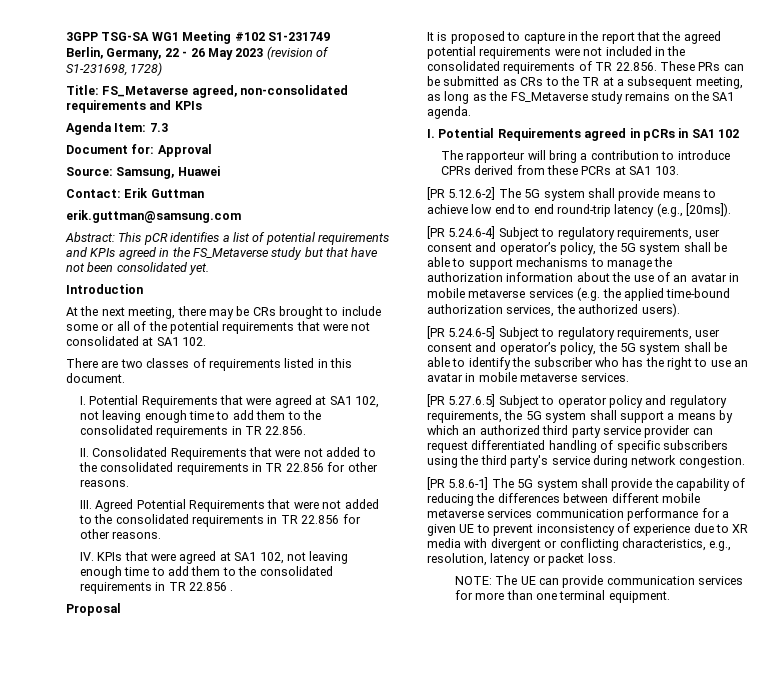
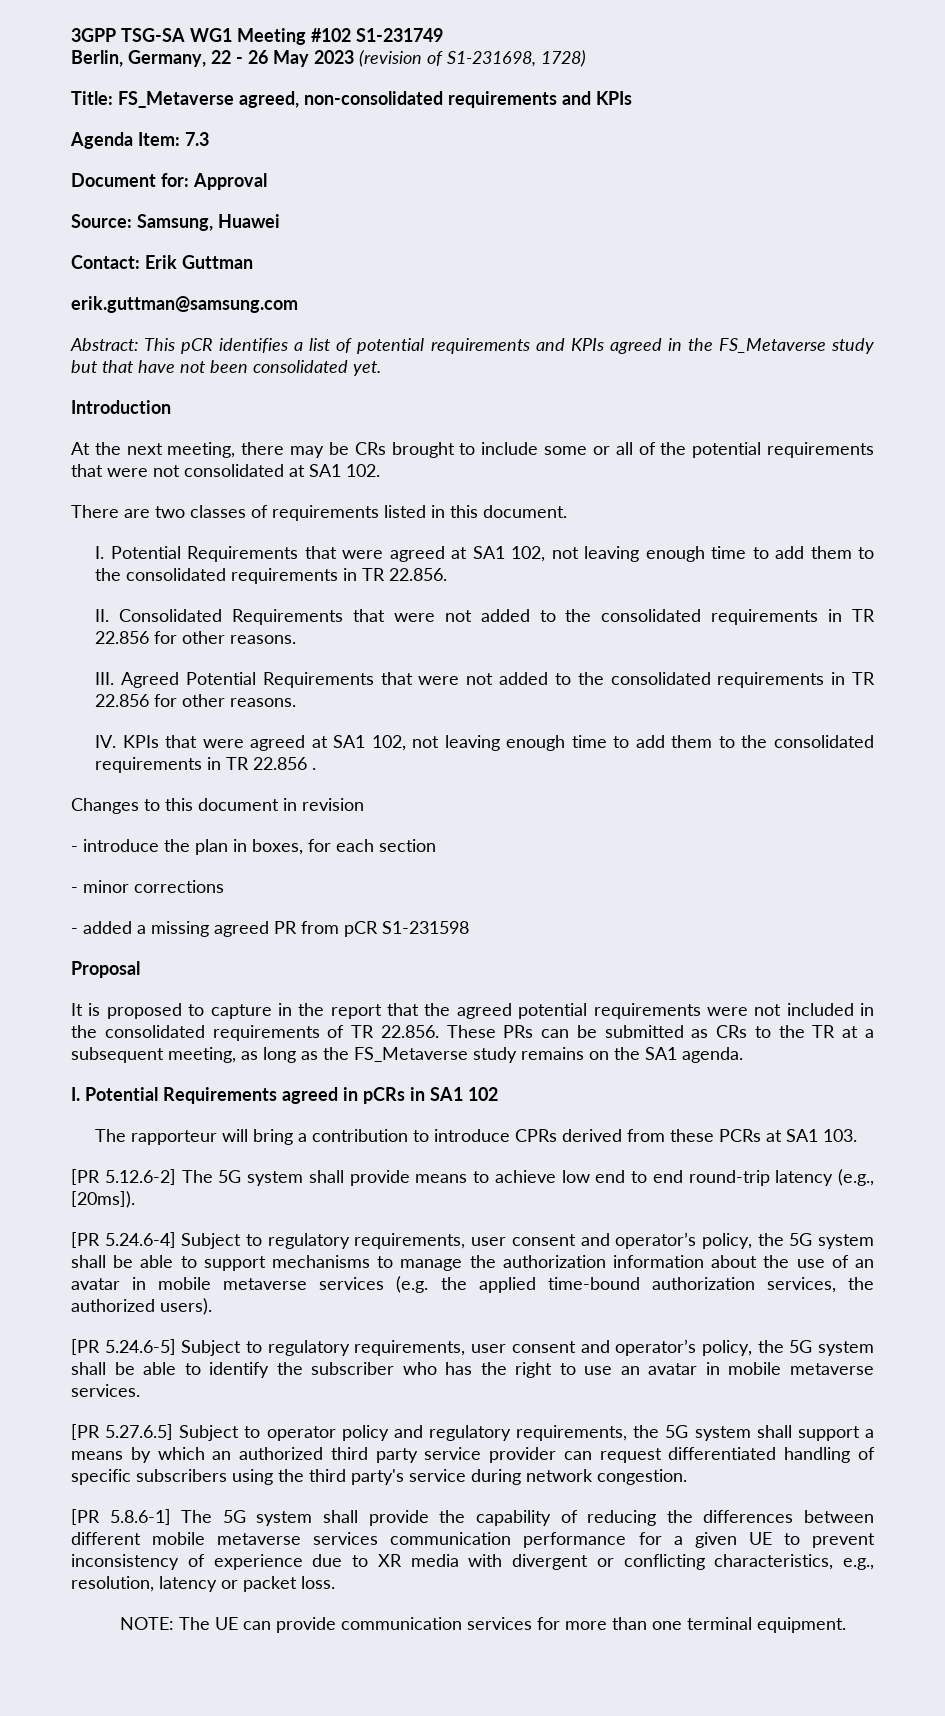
(234, 590) none -> [71,798,364,814] [71,839,436,855] [71,880,224,893] [71,921,469,937] // Changes to this document in revision // - introduce the plan in boxes, for each section // - minor corrections // - added a missing agreed PR from pCR S1-231598

